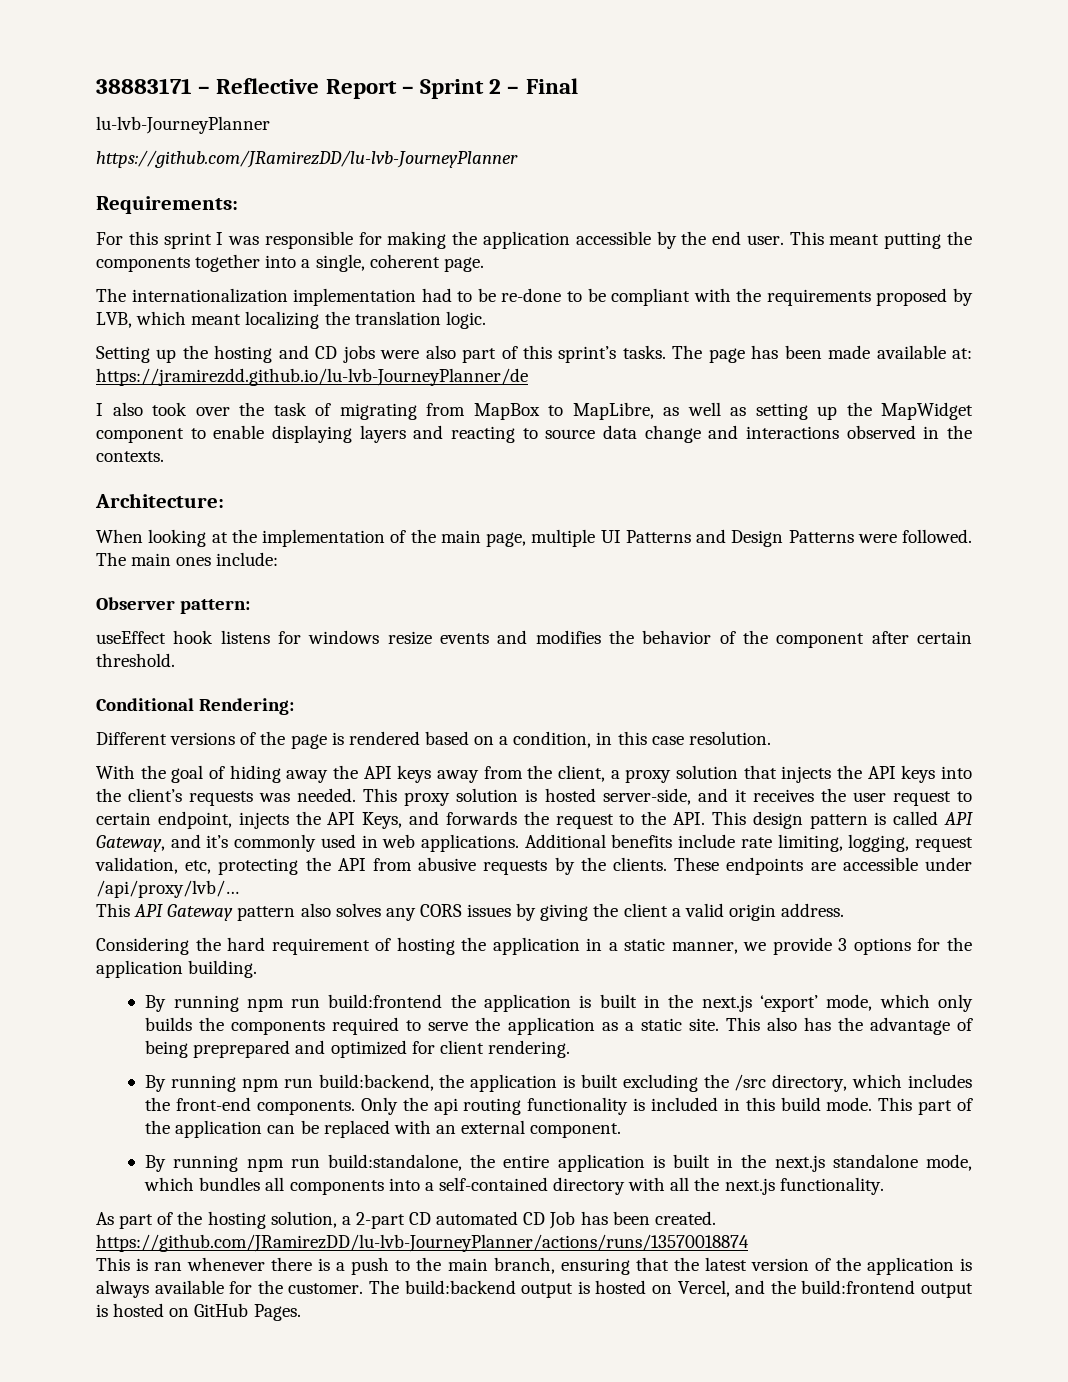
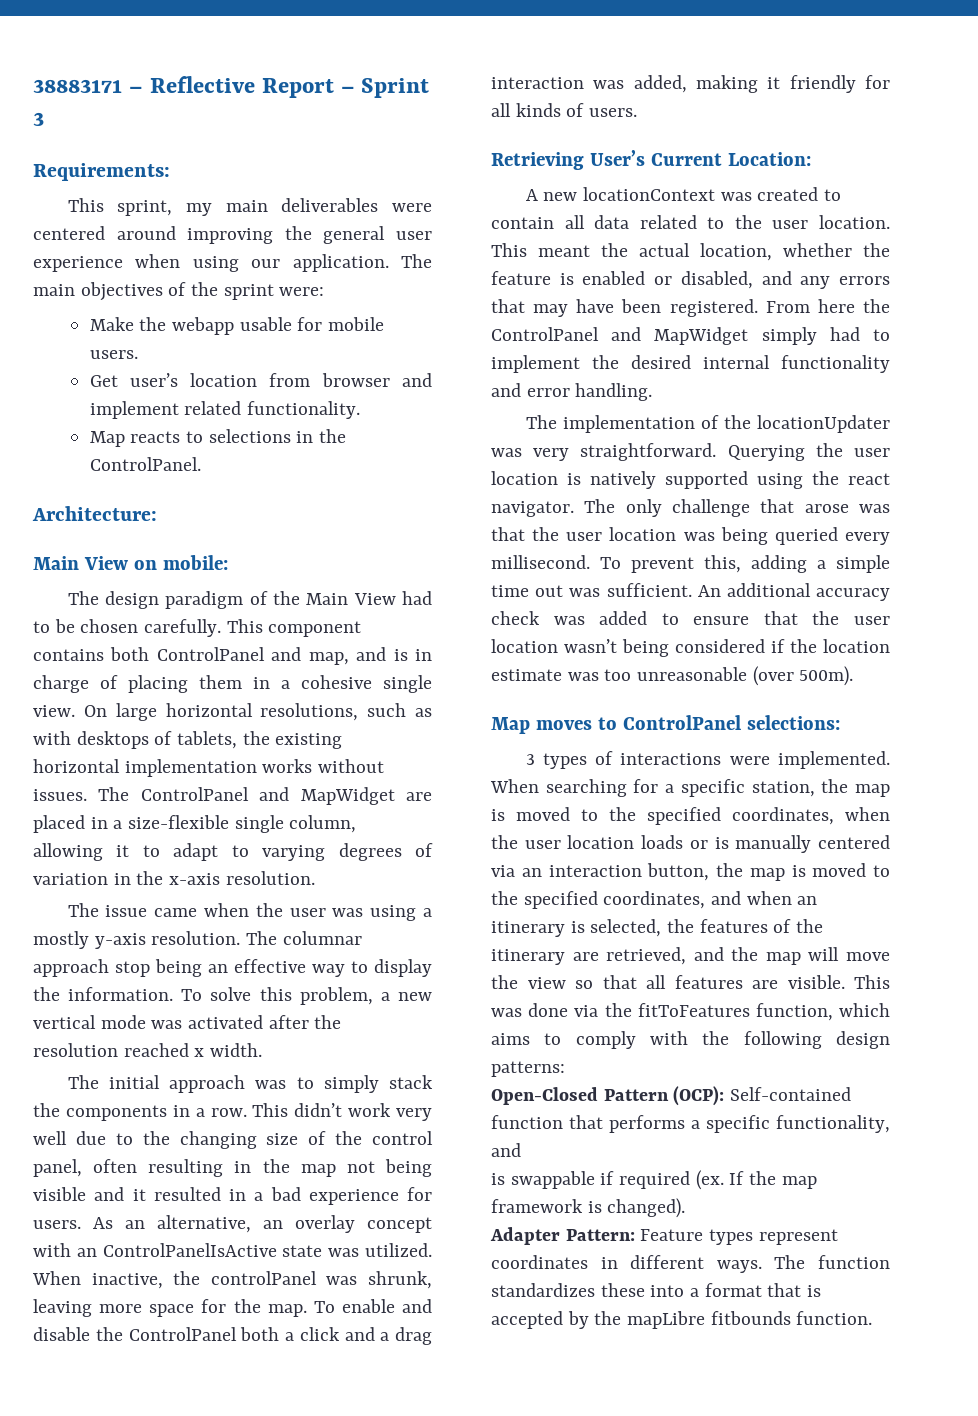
[489,78,578,94] [96,116,270,134] [96,150,518,168] [96,196,238,214] [96,231,973,249] [96,254,484,272] [96,288,973,306] [96,311,486,329] [96,345,973,363] [96,368,528,386] [96,402,973,420] [96,425,972,443] [96,451,164,462] [95,493,224,508] [96,529,972,547] [96,552,279,566] [96,597,251,614] [96,630,973,648] [96,653,175,667] [96,698,295,715] [96,731,771,749] [96,765,972,783] [96,788,972,806] [96,811,974,829] [96,834,973,852] [95,857,973,875] [96,880,239,898] [96,903,845,921] [96,937,972,955] [96,960,258,978] [145,994,973,1012] [145,1017,973,1035] [145,1040,570,1058] [145,1074,973,1092] [145,1097,973,1115] [145,1120,622,1138] [145,1154,972,1172] [144,1177,884,1195] [96,1211,716,1229] [96,1234,749,1252] [96,1257,972,1275] [96,1280,974,1298] [96,1303,301,1321] 2 – Final // lu-lvb-JourneyPlanner // https://github.com/JRamirezDD/lu-lvb-JourneyPlanner // Requirements: // For this sprint I was responsible for making the application accessible by the end user. This meant putting the components together into a single, coherent page. // The internationalization implementation had to be re-done to be compliant with the requirements proposed by LVB, which meant localizing the translation logic. // Setting up the hosting and CD jobs were also part of this sprint’s tasks. The page has been made available at: https://jramirezdd.github.io/lu-lvb-JourneyPlanner/de // I also took over the task of migrating from MapBox to MapLibre, as well as setting up the MapWidget component to enable displaying layers and reacting to source data change and interactions observed in the contexts. // Architecture: // When looking at the implementation of the main page, multiple UI Patterns and Design Patterns were followed. The main ones include: // Observer pattern: // useEffect hook listens for windows resize events and modifies the behavior of the component after certain threshold. // Conditional Rendering: // Different versions of the page is rendered based on a condition, in this case resolution. // With the goal of hiding away the API keys away from the client, a proxy solution that injects the API keys into the client’s requests was needed. This proxy solution is hosted server-side, and it receives the user request to certain endpoint, injects the API Keys, and forwards the request to the API. This design pattern is called API Gateway, and it’s commonly used in web applications. Additional benefits include rate limiting, logging, request validation, etc, protecting the API from abusive requests by the clients. These endpoints are accessible under /api/proxy/lvb/… // This API Gateway pattern also solves any CORS issues by giving the client a valid origin address. // Considering the hard requirement of hosting the application in a static manner, we provide 3 options for the application building. // By running npm run build:frontend the application is built in the next.js ‘export’ mode, which only builds the components required to serve the application as a static site. This also has the advantage of being preprepared and optimized for client rendering. // By running npm run build:backend, the application is built excluding the /src directory, which includes the front-end components. Only the api routing functionality is included in this build mode. This part of the application can be replaced with an external component. // By running npm run build:standalone, the entire application is built in the next.js standalone mode, which bundles all components into a self-contained directory with all the next.js functionality. // As part of the hosting solution, a 2-part CD automated CD Job has been created. https://github.com/JRamirezDD/lu-lvb-JourneyPlanner/actions/runs/13570018874 // This is ran whenever there is a push to the main branch, ensuring that the latest version of the application is always available for the customer. The build:backend output is hosted on Vercel, and the build:frontend output is hosted on GitHub Pages. -> [33,112,44,126] [33,163,170,181] [67,198,432,216] [33,226,432,244] [33,254,432,272] [33,282,325,301] [89,317,385,335] [89,350,138,359] [89,373,432,387] [89,401,361,419] [89,429,347,447] [89,457,201,471] [32,506,157,521] [33,555,228,570] [67,591,432,609] [33,619,362,637] [33,647,433,665] [33,675,432,693] [33,703,432,721] [33,731,343,749] [33,759,385,777] [33,787,432,805] [33,815,357,833] [33,843,433,861] [33,871,315,885] [67,903,432,921] [33,931,362,949] [33,959,432,977] [33,987,433,1005] [33,1015,342,1029] [33,1043,263,1057] [67,1075,433,1093] [33,1103,432,1121] [33,1131,433,1149] [33,1159,433,1177] [33,1187,432,1205] [33,1215,432,1233] [33,1243,432,1257] [32,1271,432,1289] [33,1299,432,1317] [33,1327,432,1345] [491,75,890,93] [491,103,638,117] [491,150,811,170] [525,187,841,201] [491,215,890,229] [491,243,890,261] [491,271,890,289] [491,299,890,317] [491,327,890,345] [491,355,890,373] [491,383,653,401] [525,415,890,433] [491,443,890,461] [491,471,890,489] [491,499,890,517] [491,527,890,545] [491,555,890,573] [491,583,890,601] [491,611,890,625] [491,639,890,657] [491,666,854,686] [491,715,840,734] [525,751,890,769] [490,779,890,797] [491,807,890,825] [491,835,890,853] [491,863,890,881] [491,891,818,909] [491,919,824,937] [491,947,890,965] [491,975,890,989] [491,1003,890,1021] [491,1031,890,1049] [491,1061,565,1077] [491,1086,852,1106] [491,1115,890,1133] [491,1143,521,1157] [491,1170,817,1190] [491,1198,686,1218] [490,1227,838,1245] [491,1255,890,1273] [491,1283,822,1297] [491,1311,873,1329] 3 // Requirements: // This sprint, my main deliverables were centered around improving the general user experience when using our application. The main objectives of the sprint were: // Make the webapp usable for mobile users. // Get user’s location from browser and implement related functionality. // Map reacts to selections in the ControlPanel. // Architecture: // Main View on mobile: // The design paradigm of the Main View had to be chosen carefully. This component contains both ControlPanel and map, and is in charge of placing them in a cohesive single view. On large horizontal resolutions, such as with desktops of tablets, the existing horizontal implementation works without issues. The ControlPanel and MapWidget are placed in a size-flexible single column, allowing it to adapt to varying degrees of variation in the x-axis resolution. // The issue came when the user was using a mostly y-axis resolution. The columnar approach stop being an effective way to display the information. To solve this problem, a new vertical mode was activated after the resolution reached x width. // The initial approach was to simply stack the components in a row. This didn’t work very well due to the changing size of the control panel, often resulting in the map not being visible and it resulted in a bad experience for users. As an alternative, an overlay concept with an ControlPanelIsActive state was utilized. When inactive, the controlPanel was shrunk, leaving more space for the map. To enable and disable the ControlPanel both a click and a drag interaction was added, making it friendly for all kinds of users. // Retrieving User’s Current Location: // A new locationContext was created to contain all data related to the user location. This meant the actual location, whether the feature is enabled or disabled, and any errors that may have been registered. From here the ControlPanel and MapWidget simply had to implement the desired internal functionality and error handling. // The implementation of the locationUpdater was very straightforward. Querying the user location is natively supported using the react navigator. The only challenge that arose was that the user location was being queried every millisecond. To prevent this, adding a simple time out was sufficient. An additional accuracy check was added to ensure that the user location wasn’t being considered if the location estimate was too unreasonable (over 500m). // Map moves to ControlPanel selections: // 3 types of interactions were implemented. When searching for a specific station, the map is moved to the specified coordinates, when the user location loads or is manually centered via an interaction button, the map is moved to the specified coordinates, and when an itinerary is selected, the features of the itinerary are retrieved, and the map will move the view so that all features are visible. This was done via the fitToFeatures function, which aims to comply with the following design patterns: // Open-Closed Pattern (OCP): Self-contained function that performs a specific functionality, and // is swappable if required (ex. If the map framework is changed). // Adapter Pattern: Feature types represent coordinates in different ways. The function standardizes these into a format that is accepted by the mapLibre fitbounds function.

